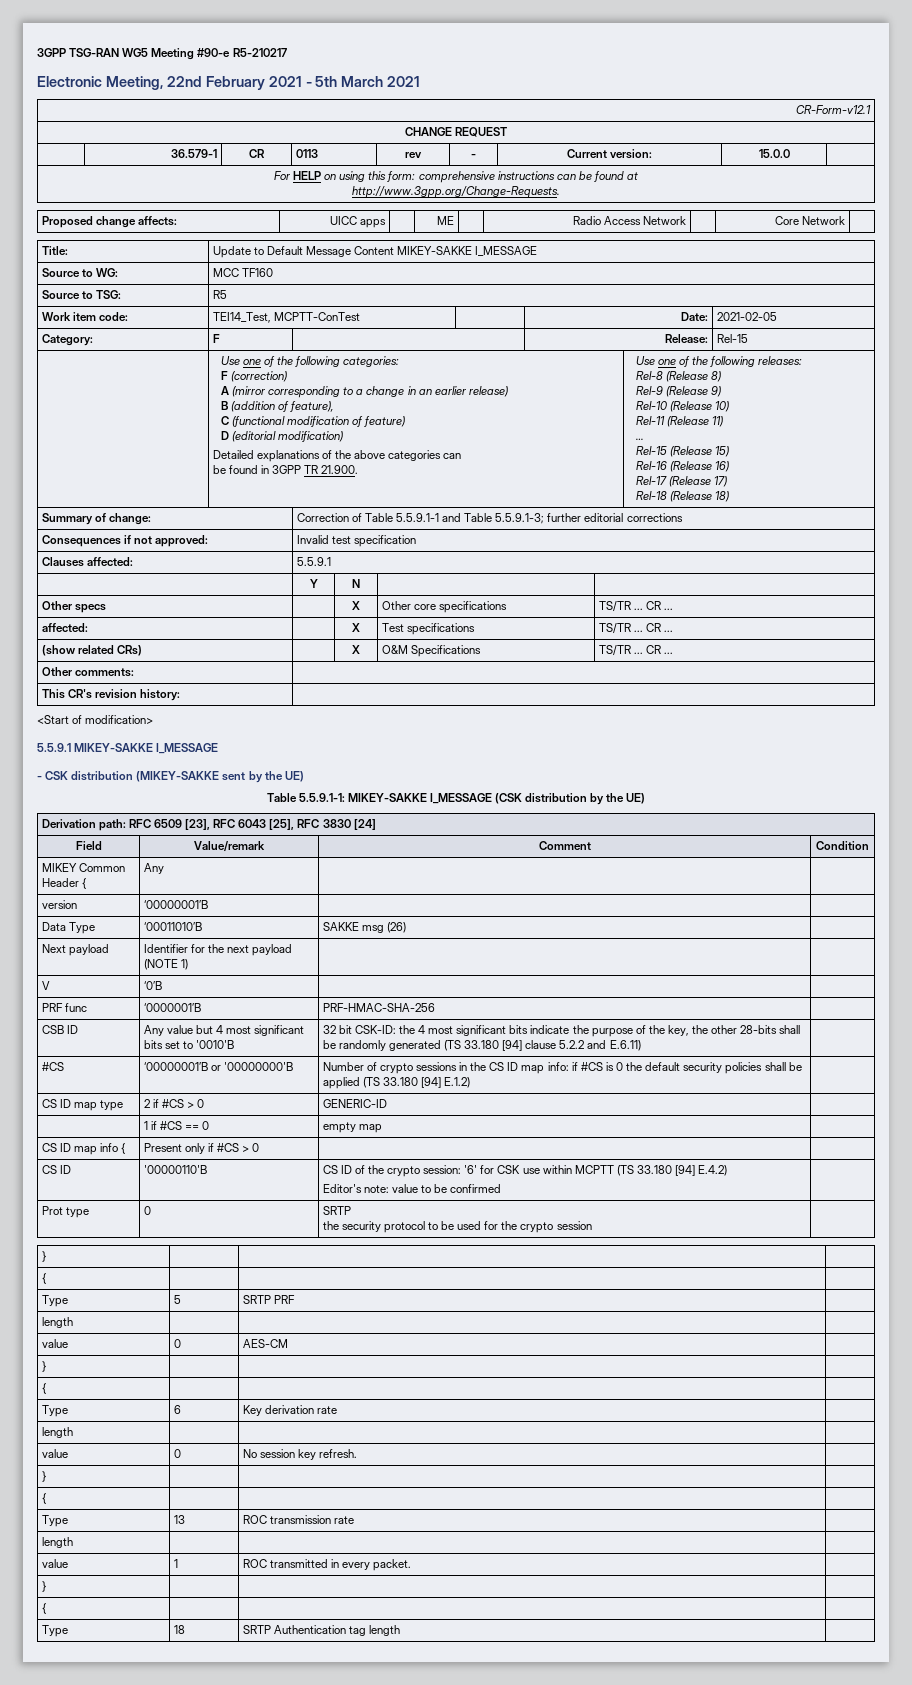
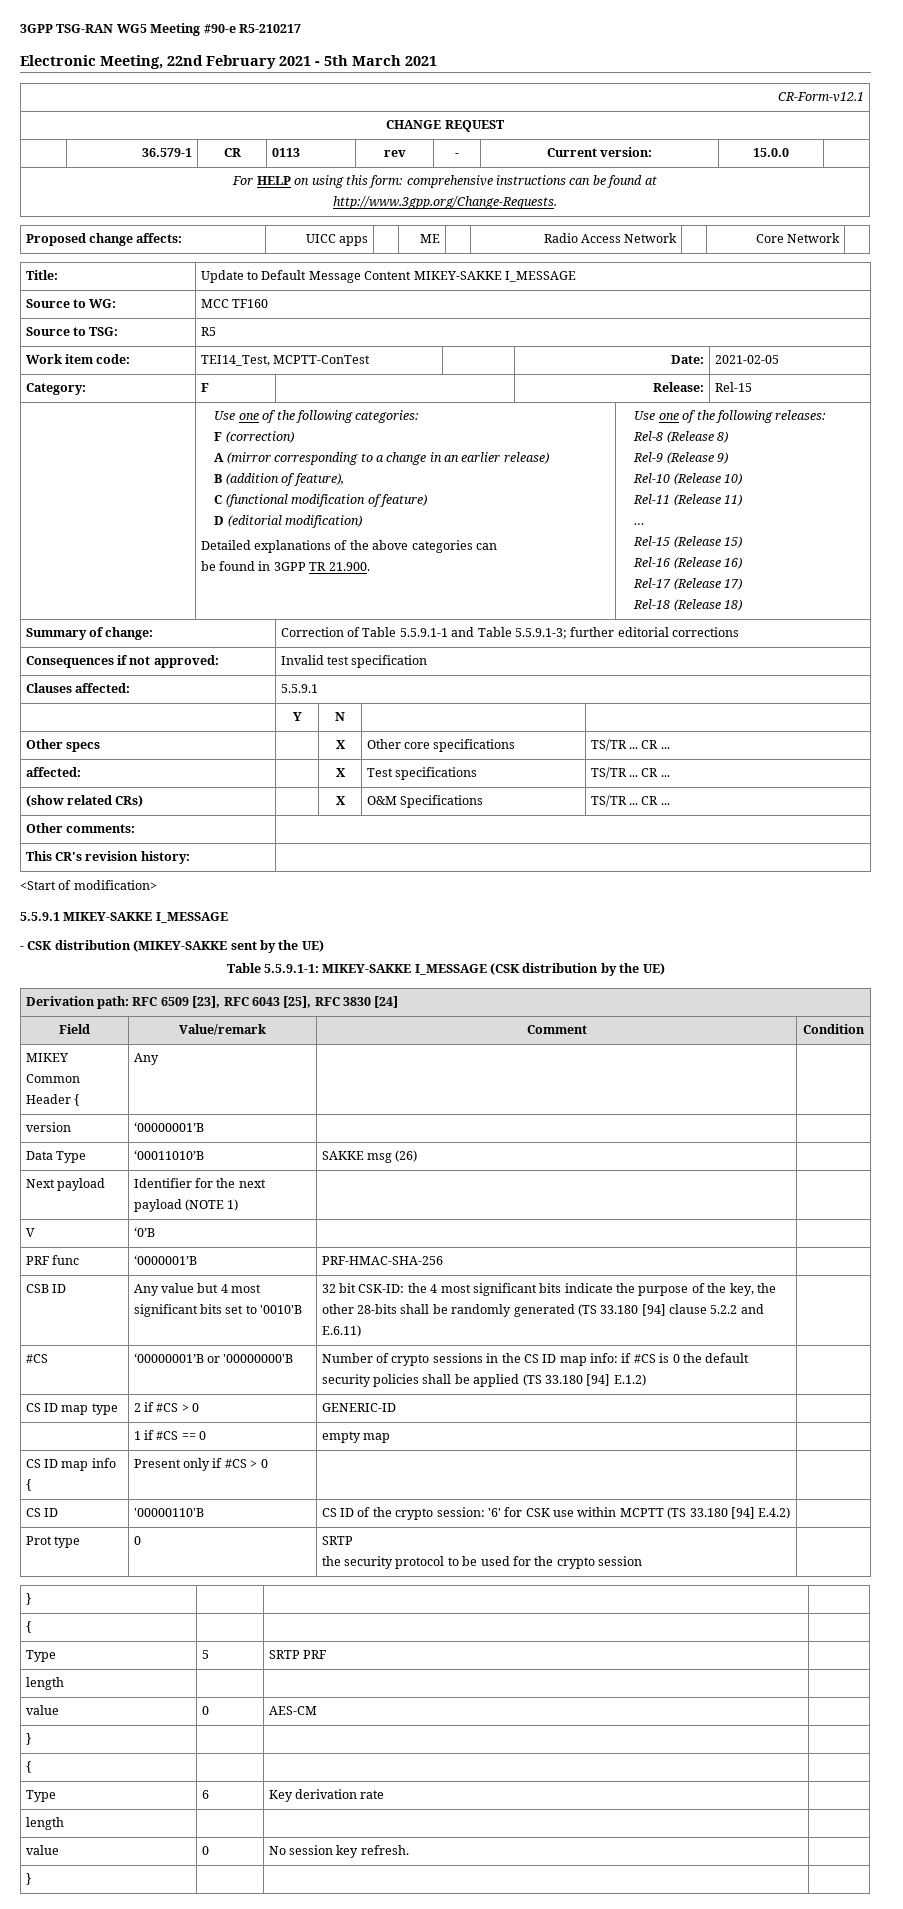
[322,1184,502,1193] // Editor's note: value to be confirmed -> (791, 1513) none
[41,1493,46,1504] [41,1515,68,1527] [173,1515,185,1524] [242,1515,354,1524] [41,1537,73,1548] [41,1559,68,1568] [173,1559,178,1568] [242,1559,412,1571] [41,1581,46,1592] [41,1603,46,1614] [41,1625,68,1637] [173,1625,185,1634] [242,1625,400,1636] // { | | | // Type | 13 | ROC transmission rate | // length | | | // value | 1 | ROC transmitted in every packet. | // } | | | // { | | | // Type | 18 | SRTP Authentication tag length | -> (31, 1879) none

